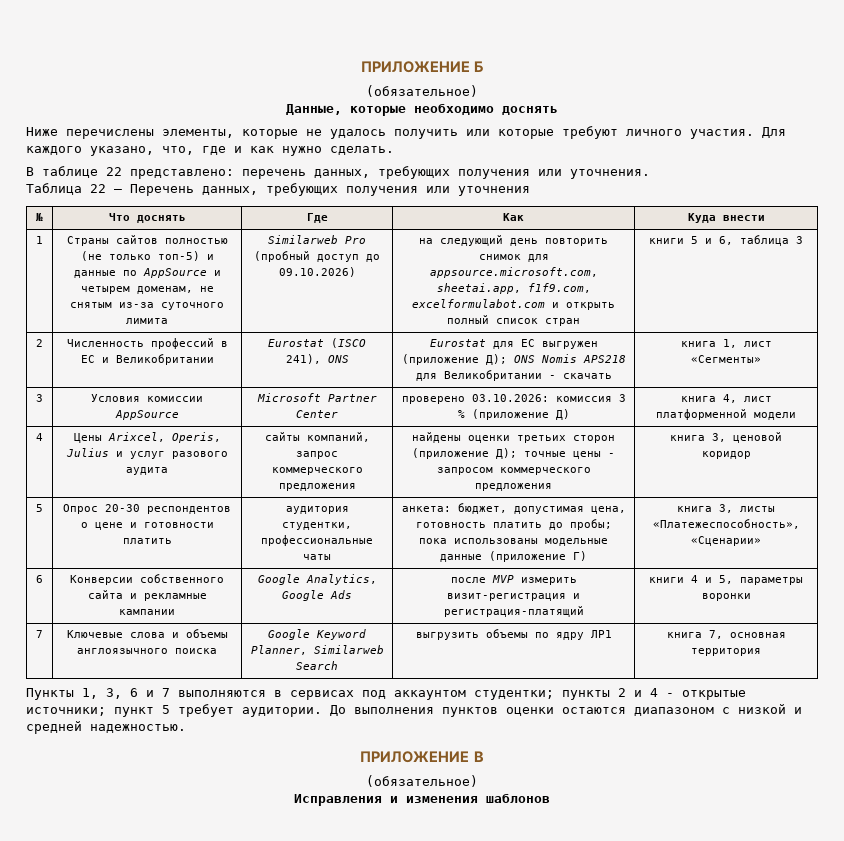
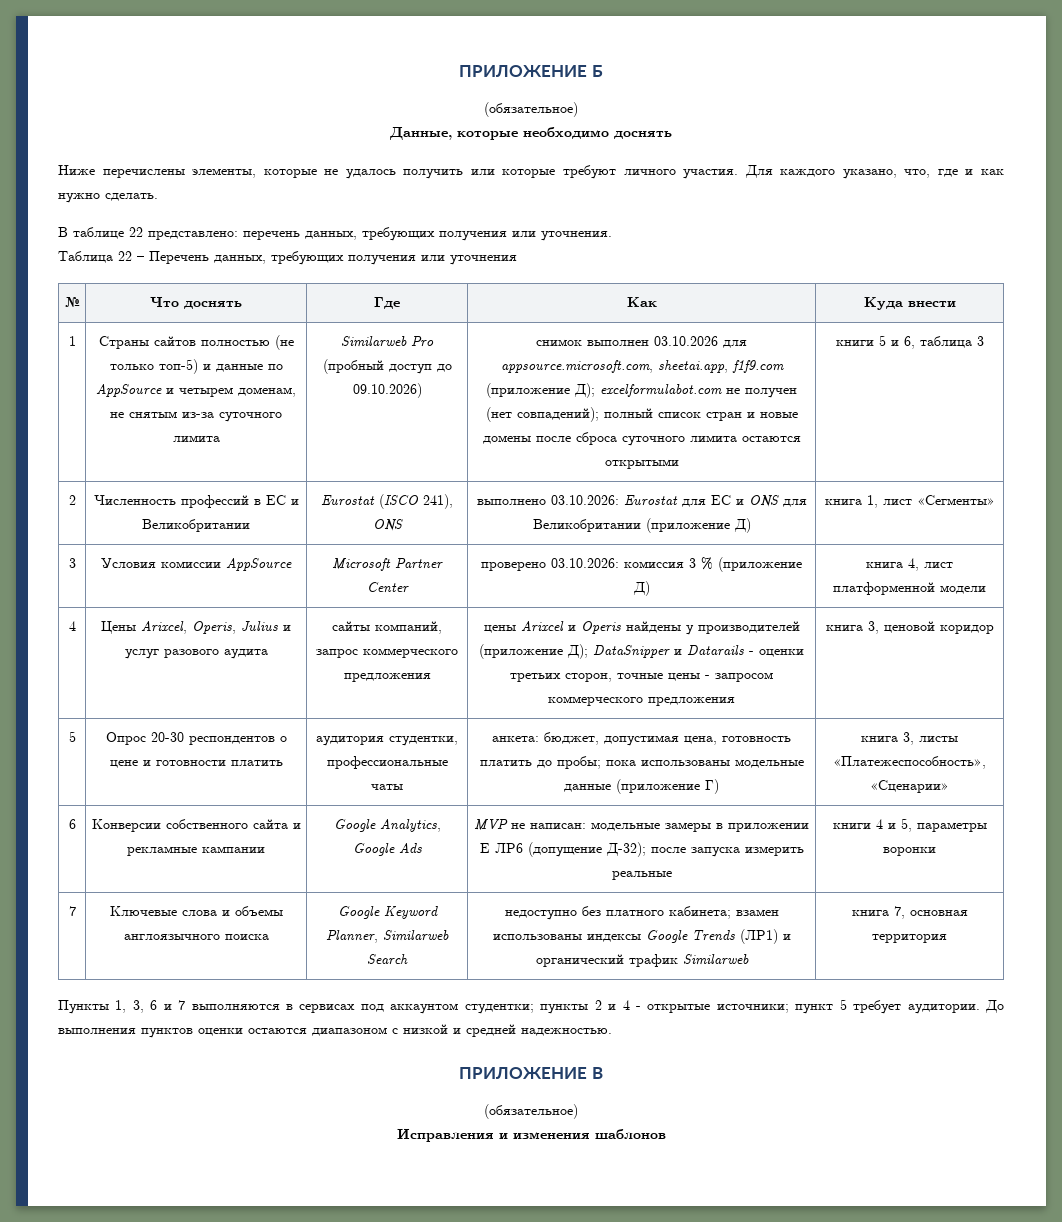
[419,235,608,246] [478,254,549,262] [429,267,598,278] [436,283,591,294] [412,299,615,310] [447,315,580,326] на следующий день повторить снимок для appsource.microsoft.com, sheetai.app, f1f9.com, excelformulabot.com и открыть полный список стран -> [536,336,747,348] [500,360,784,373] [486,383,797,398] [485,407,798,422] [482,432,801,446] [604,459,679,469] снимок выполнен 03.10.2026 для appsource.microsoft.com, sheetai.app, f1f9.com (приложение Д); excelformulabot.com не получен (нет совпадений); полный список стран и новые домены после сброса суточного лимита остаются открытыми
(349, 359) none -> [476,495,619,505] выполнено 03.10.2026:
[541,341,598,349] [401,354,626,365] [415,370,612,381] выгружен (приложение Д); ONS Nomis APS218 для Великобритании - скачать -> [735,495,807,507] [532,518,751,533] и ONS для Великобритании (приложение Д)
[412,432,615,443] [412,448,517,459] найдены оценки третьих сторон (приложение Д); -> [483,621,800,635] [479,644,804,659] [510,673,612,682] цены Arixcel и Operis найдены у производителей (приложение Д); DataSnipper и Datarails - оценки третьих сторон,
[450,575,577,585] [447,593,580,601] [443,606,584,617] после MVP измерить визит-регистрация и регистрация-платящий -> [474,819,809,832] [479,842,804,857] [611,871,672,880] MVP не написан: модельные замеры в приложении Е ЛР6 (допущение Д-32); после запуска измерить реальные
[415,629,612,640] выгрузить объемы по ядру ЛР1 -> [504,906,779,920] [492,929,791,944] [535,954,749,967] недоступно без платного кабинета; взамен использованы индексы Google Trends (ЛР1) и органический трафик Similarweb

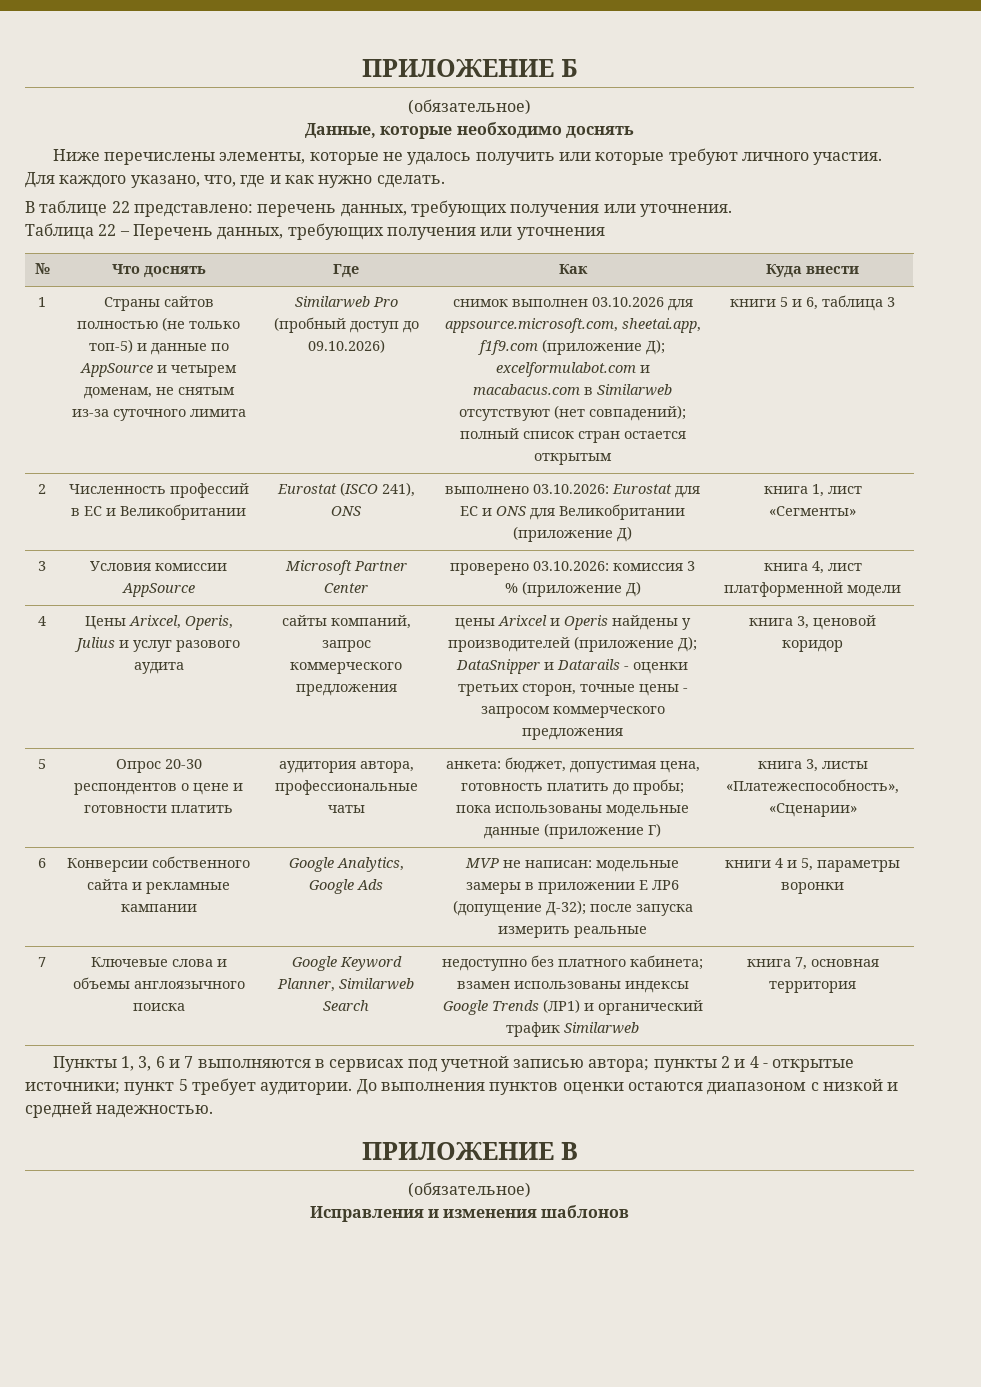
[726,388,797,398] не получен -> [639,365,650,373] [473,384,672,396] [459,409,550,421] и macabacus.com в Similarweb отсутствуют
[746,412,798,418] [482,432,801,446] [604,459,679,469] и новые домены после сброса суточного лимита остаются открытыми -> [623,431,686,439] [534,453,612,465] остается открытым
[389,736,458,746] студентки, -> [359,761,414,773] автора,
[390,1003,534,1014] аккаунтом студентки; -> [440,1056,650,1072] учетной записью автора;

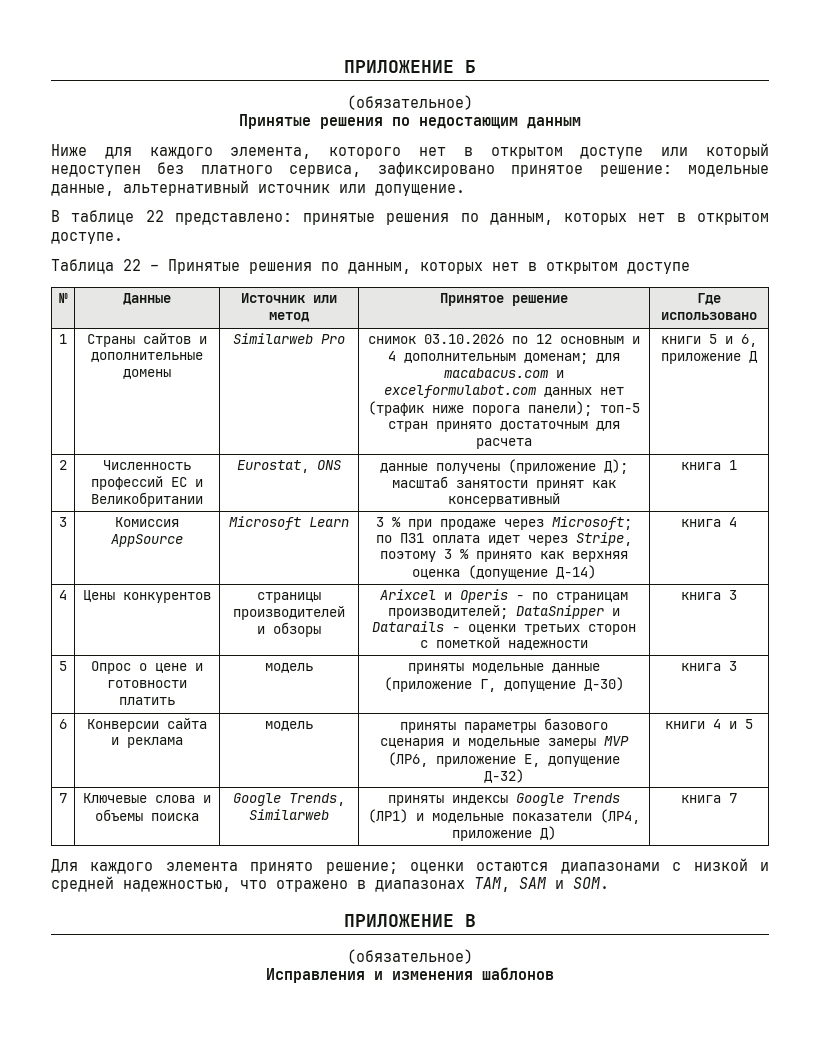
[305,122,634,139] [52,148,883,165] [25,172,445,188] [25,200,732,217] [25,223,605,240] [34,263,50,274] [111,264,206,278] [333,264,359,278] [558,264,588,274] [766,264,859,278] [38,297,46,307] [103,296,214,311] [77,317,240,331] [88,339,229,355] [80,363,237,377] [83,387,235,399] [71,409,246,421] [294,296,398,308] [273,317,419,333] [307,339,385,353] [452,297,693,311] [444,318,701,333] [477,339,665,355] [495,362,650,377] [473,384,672,396] [459,405,686,421] [459,428,686,443] [534,453,612,465] Данные, которые необходимо доснять // Ниже перечислены элементы, которые не удалось получить или которые требуют личного участия. Для каждого указано, что, где и как нужно сделать. // В таблице 22 представлено: перечень данных, требующих получения или уточнения. // Таблица 22 – Перечень данных, требующих получения или уточнения // № | Что доснять | Где | Как | Куда внести // 1 | Страны сайтов полностью (не только топ-5) и данные по AppSource и четырем доменам, не снятым из-за суточного лимита | Similarweb Pro (пробный доступ до 09.10.2026) | снимок выполнен 03.10.2026 для appsource.microsoft.com, sheetai.app, f1f9.com (приложение Д); excelformulabot.com и macabacus.com в Similarweb отсутствуют (нет совпадений); полный список стран остается открытым -> [239,114,581,129] [51,143,769,159] [51,162,770,177] [51,180,465,196] [51,210,769,225] [51,232,123,244] [51,259,690,274] [59,293,68,303] [123,293,171,305] [241,293,337,303] [269,312,310,322] [440,293,568,306] [697,293,722,305] [661,312,758,320] [59,334,67,344] [87,333,207,347] [91,352,203,362] [123,369,171,379] [233,333,345,344] [368,334,641,344] [388,351,621,364] [444,368,564,378] [384,385,625,398] [368,401,641,416] [388,421,621,432] [476,438,532,449] Принятые решения по недостающим данным // Ниже для каждого элемента, которого нет в открытом доступе или который недоступен без платного сервиса, зафиксировано принятое решение: модельные данные, альтернативный источник или допущение. // В таблице 22 представлено: принятые решения по данным, которых нет в открытом доступе. // Таблица 22 – Принятые решения по данным, которых нет в открытом доступе // № | Данные | Источник или метод | Принятое решение | Где использовано // 1 | Страны сайтов и дополнительные домены | Similarweb Pro | снимок 03.10.2026 по 12 основным и 4 дополнительным доменам; для macabacus.com и excelformulabot.com данных нет (трафик ниже порога панели); топ-5 стран принято достаточным для расчета
[822,295,895,311] таблица 3 -> [661,351,759,364] приложение Д
[71,508,80,516] в -> (163, 483) none
[276,482,415,497] [331,506,362,516] [445,484,700,498] [460,504,685,520] [513,526,632,542] [763,484,862,497] [769,506,856,516] Eurostat (ISCO 241), ONS | выполнено 03.10.2026: Eurostat для ЕС и ONS для Великобритании (приложение Д) | книга 1, лист «Сегменты» -> [237,460,341,473] [380,459,629,474] [392,476,617,491] [448,493,560,507] [681,460,738,470] Eurostat, ONS | данные получены (приложение Д); масштаб занятости принят как консервативный | книга 1
[90,561,227,571] Условия комиссии -> [115,517,179,527] Комиссия
[353,561,407,571] [324,583,368,593] [450,561,695,575] [504,581,641,597] [763,561,862,574] [724,582,901,597] [38,616,46,626] [84,615,233,630] [74,637,240,652] [133,662,184,674] [281,615,411,629] [321,640,371,652] [290,662,402,674] [295,684,397,696] [455,615,691,630] [448,636,697,652] Partner Center | проверено 03.10.2026: комиссия 3 % (приложение Д) | книга 4, лист платформенной модели // 4 | Цены Arixcel, Operis, Julius и услуг разового аудита | сайты компаний, запрос коммерческого предложения | цены Arixcel и Operis найдены у производителей (приложение Д); -> [309,517,349,527] [376,516,633,530] [376,532,633,546] [380,549,629,562] [412,565,596,580] [681,517,738,527] [59,590,67,600] [83,590,211,603] [257,592,321,603] [233,606,345,620] [257,622,321,637] [380,589,628,603] [388,605,508,619] Learn | 3 % при продаже через Microsoft; по ПЗ1 оплата идет через Stripe, поэтому 3 % принято как верхняя оценка (допущение Д-14) | книга 4 // 4 | Цены конкурентов | страницы производителей и обзоры | Arixcel и Operis - по страницам производителей;
[521,684,688,696] [480,706,665,718] [522,728,623,740] [749,615,876,630] [782,640,843,652] сторон, точные цены - запросом коммерческого предложения | книга 3, ценовой коридор -> [588,624,637,635] [420,637,588,650] [681,590,738,600] сторон с пометкой надежности | книга 3
[164,759,202,769] [74,783,177,795] 20-30 респондентов -> (131, 667) none
[278,761,414,773] [274,780,418,795] [327,805,365,813] [445,757,700,773] [461,779,684,795] [456,805,689,817] [484,823,661,839] [757,759,868,772] [726,779,899,794] [768,803,857,817] аудитория автора, профессиональные чаты | анкета: бюджет, допустимая цена, готовность платить до пробы; пока использованы модельные данные (приложение Г) | книга 3, листы «Платежеспособность», «Сценарии» -> [265,663,313,673] [408,663,600,674] [384,677,625,692] [681,661,738,671] модель | приняты модельные данные (приложение Г, допущение Д-30) | книга 3
[152,856,250,868] собственного -> (159, 725) none
[146,882,230,894] [120,904,197,912] [288,857,404,872] [309,879,383,894] [465,858,679,872] [466,880,679,894] [452,900,693,916] [498,926,647,938] рекламные кампании | Google Analytics, Google Ads | MVP не написан: модельные замеры в приложении Е ЛР6 (допущение Д-32); после запуска измерить реальные -> [127,737,183,748] [265,721,313,731] [400,718,608,733] [380,736,630,749] [388,752,620,767] [484,769,524,783] реклама | модель | приняты параметры базового сценария и модельные замеры MVP (ЛР6, приложение Е, допущение Д-32)
[801,858,900,872] [781,882,844,894] 5, параметры воронки -> [745,719,754,729] 5
[133,981,245,989] англоязычного -> (143, 815) none
[339,956,402,971] [277,978,414,992] [323,1000,369,1011] [442,955,703,971] [456,981,621,989] Keyword Planner, Similarweb Search | недоступно без платного кабинета; взамен использованы -> [289,793,345,806] [249,809,329,820] [388,795,444,806] Trends, Similarweb | приняты
[597,1000,703,1015] [506,1022,639,1037] [746,957,879,970] [769,981,856,993] [52,1056,855,1072] [25,1078,559,1095] органический трафик Similarweb | книга 7, основная территория // Пункты 1, 3, 6 и 7 выполняются в сервисах под учетной записью автора; пункты 2 и 4 - открытые источники; пункт 5 требует аудитории. До выполнения пунктов -> [432,809,641,824] [452,826,556,841] [681,793,738,803] [51,859,398,874] модельные показатели (ЛР4, приложение Д) | книга 7 // Для каждого элемента принято решение;
[707,1082,807,1095] диапазоном -> [560,862,660,874] диапазонами
[96,1105,214,1118] надежностью. -> [123,877,609,892] надежностью, что отражено в диапазонах TAM, SAM и SOM.

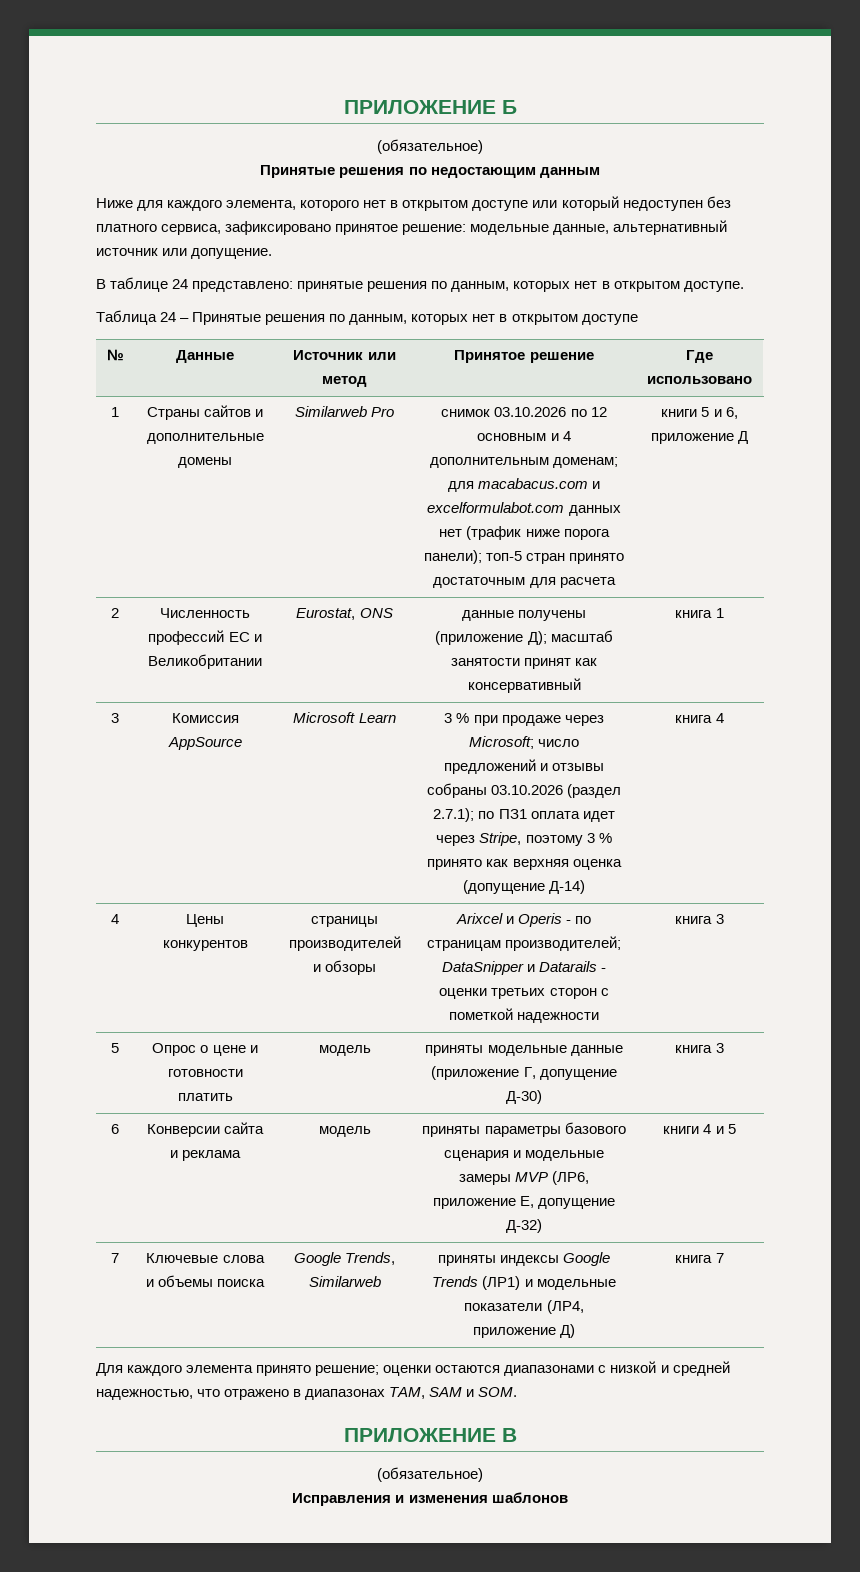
[145,210,164,222] 22 -> [172,279,189,289] 24
[123,259,141,271] 22 -> [160,312,177,322] 24
(633, 523) none -> [538,739,580,747] [443,759,605,774] [426,783,622,798] [433,808,475,822] число предложений и отзывы собраны 03.10.2026 (раздел 2.7.1);

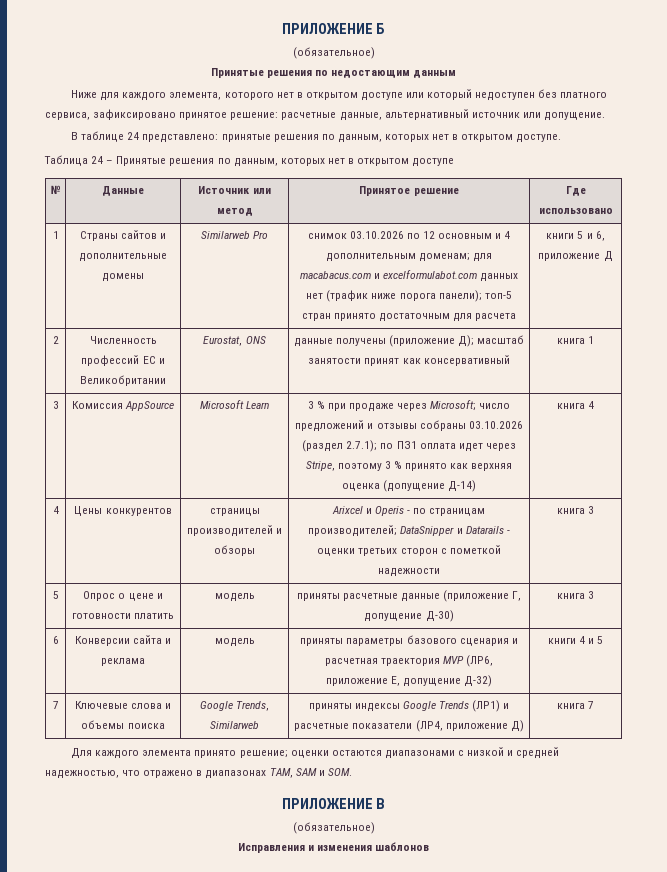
[470,224,550,235] модельные -> [281,112,337,120] расчетные
[487,1045,567,1056] модельные -> [342,593,398,601] расчетные
[525,1150,605,1161] [458,1174,511,1185] модельные замеры -> [324,658,440,666] расчетная траектория
[536,1279,616,1290] модельные -> [294,723,350,731] расчетные

